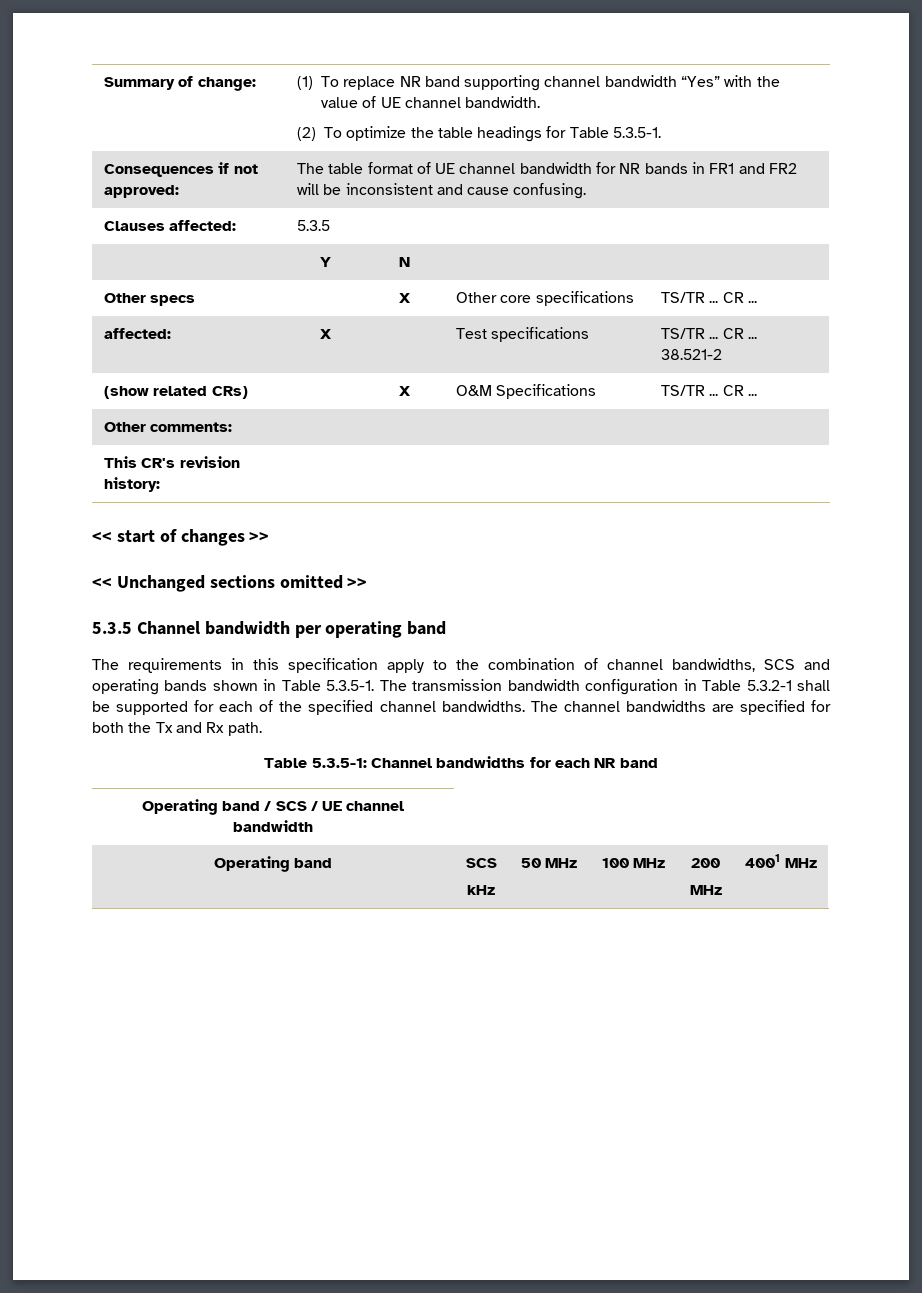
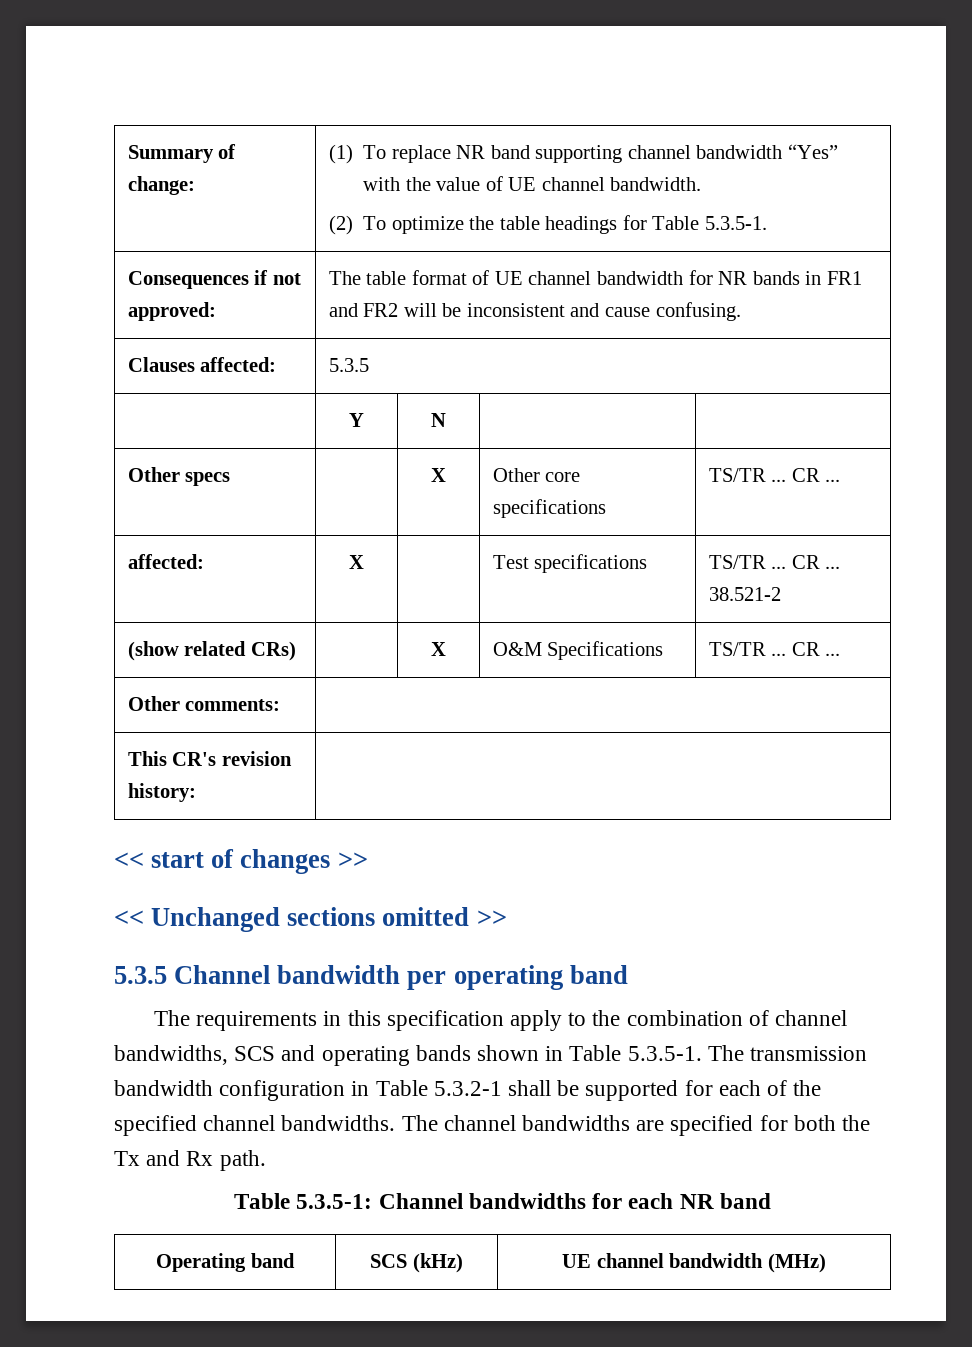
[264,801,405,811] [233,820,313,832] [213,856,333,872] [465,858,497,868] [467,885,495,895] [520,858,578,868] [601,858,666,868] [691,858,720,868] [689,885,722,895] [745,854,817,868] / SCS / UE channel bandwidth // Operating band | SCS // kHz | 50 MHz | 100 MHz | 200 // MHz | 4001 MHz -> [370,1253,463,1273] [562,1253,826,1273] | SCS (kHz) | UE channel bandwidth (MHz)

